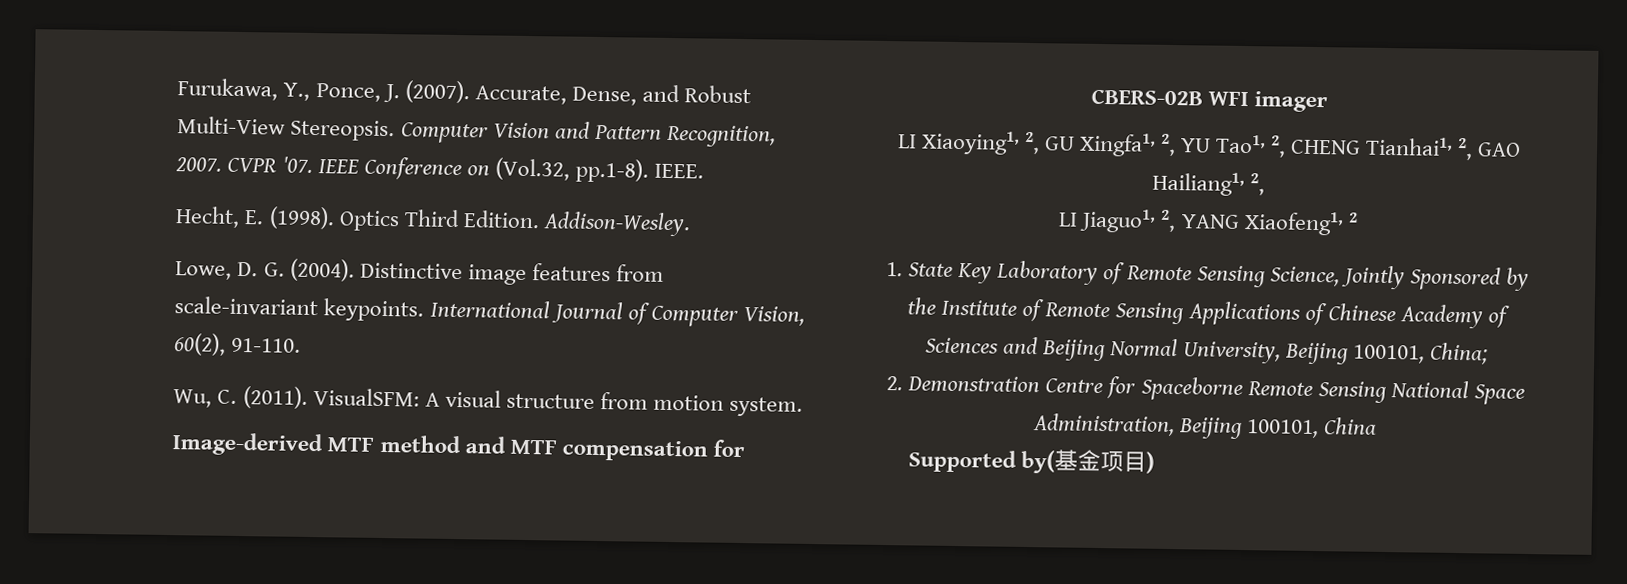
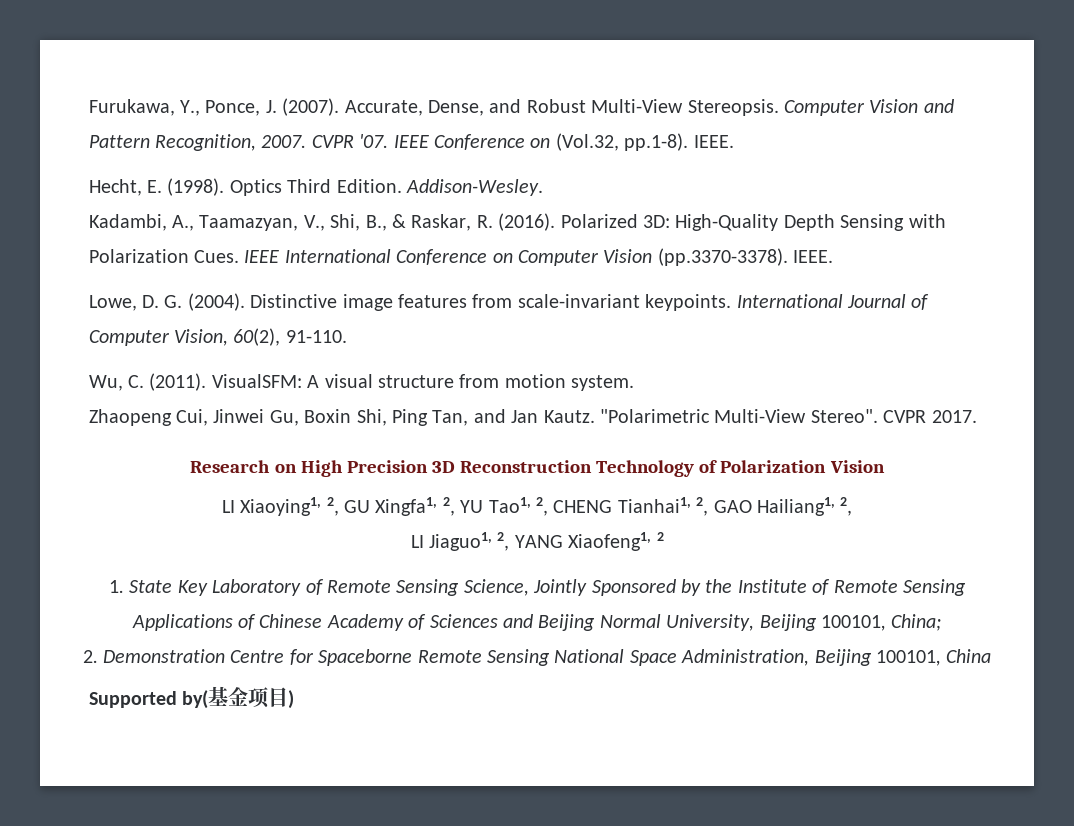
(691, 224) none -> [88,213,946,231] [88,248,834,266] // Kadambi, A., Taamazyan, V., Shi, B., & Raskar, R. (2016). Polarized 3D: High-Quality Depth Sensing with Polarization Cues. IEEE International Conference on Computer Vision (pp.3370-3378). IEEE.
[172,432,745,462] [1090,88,1329,113] Image-derived MTF method and MTF compensation for // CBERS-02B WFI imager -> [88,409,977,426] [190,460,885,477] Zhaopeng Cui, Jinwei Gu, Boxin Shi, Ping Tan, and Jan Kautz. "Polarimetric Multi-View Stereo". CVPR 2017. // Research on High Precision 3D Reconstruction Technology of Polarization Vision

